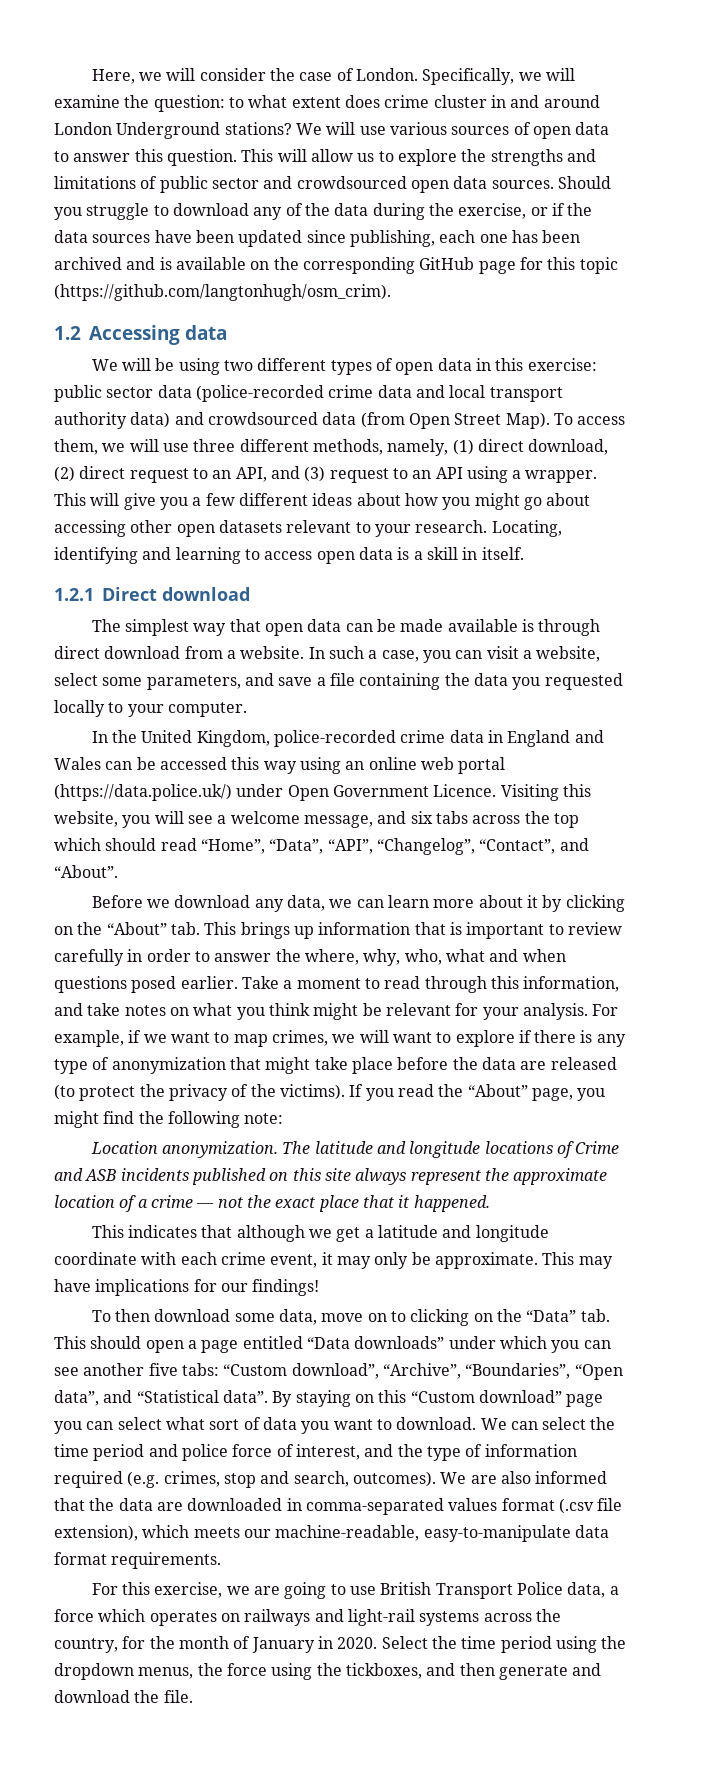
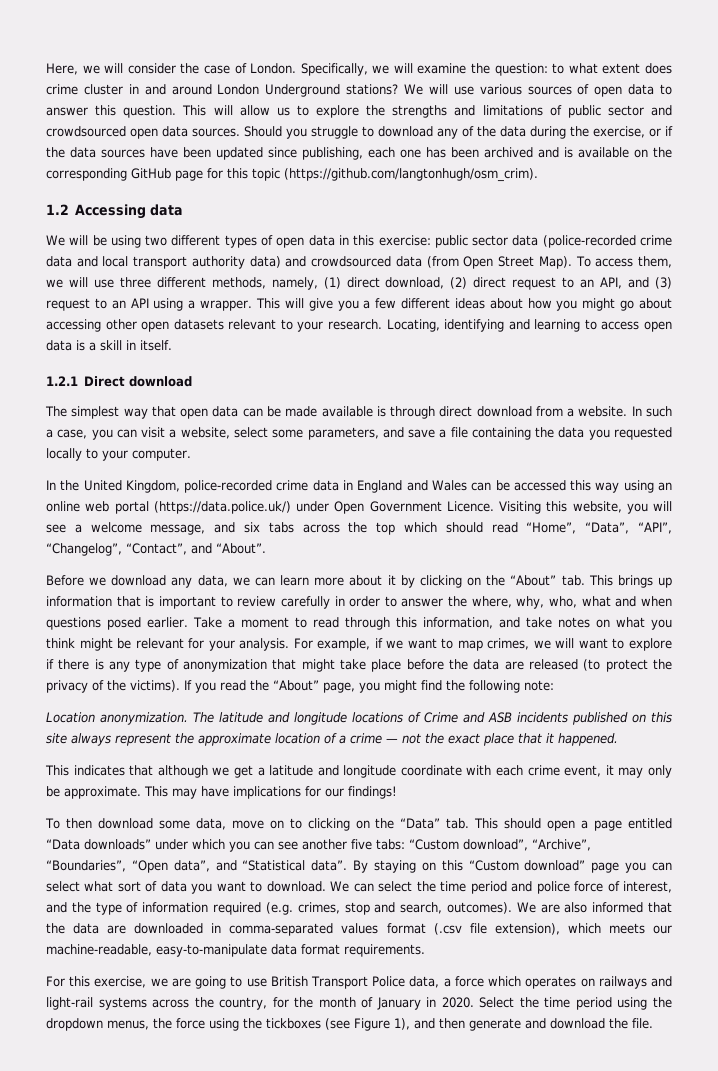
[345,1663,422,1679] tickboxes, -> [266,1018,410,1031] tickboxes (see Figure 1),

